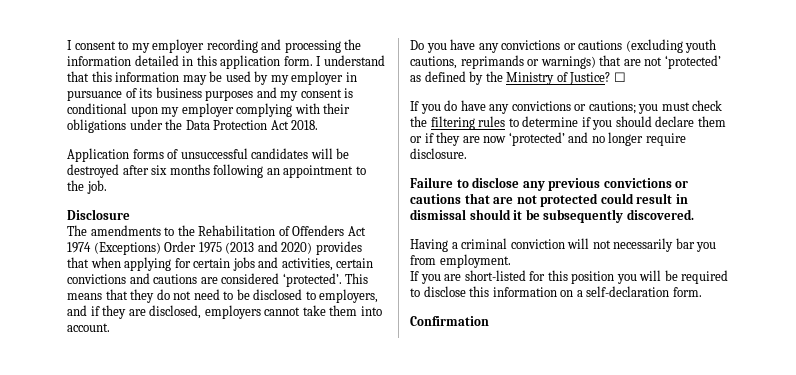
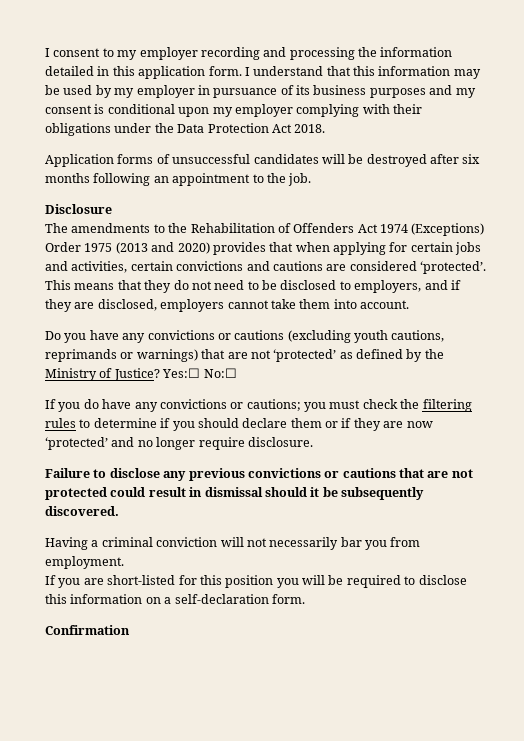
[613,72,626,82] ☐ -> [162,368,237,378] Yes:☐ No:☐

